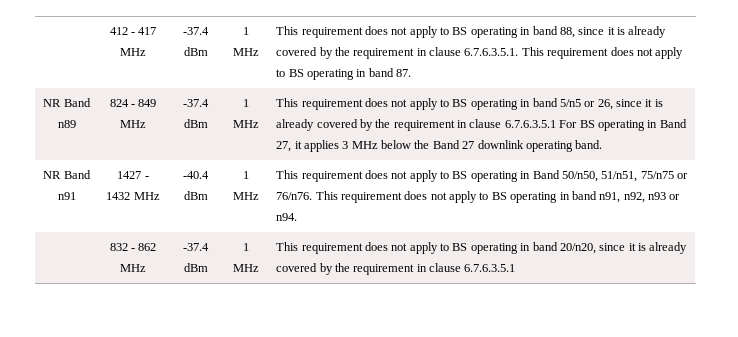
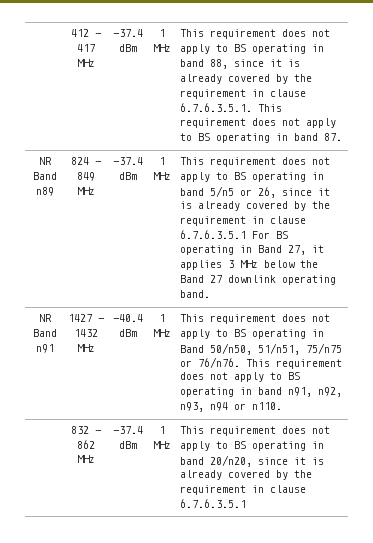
[648,192,681,200] [276,213,298,221] n93 or n94. -> [180,402,283,412] n93, n94 or n110.

